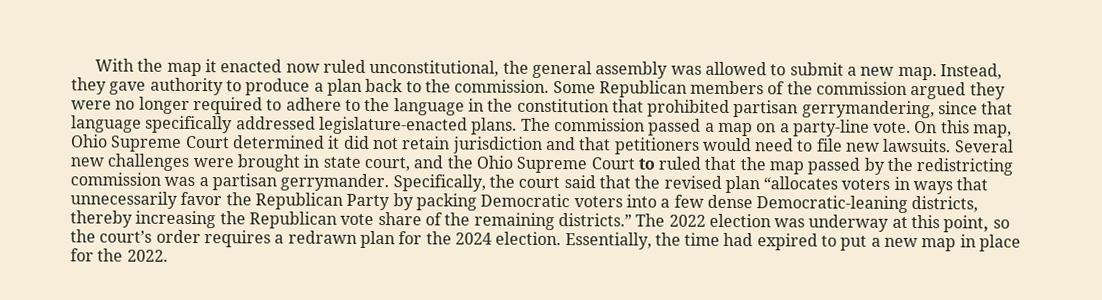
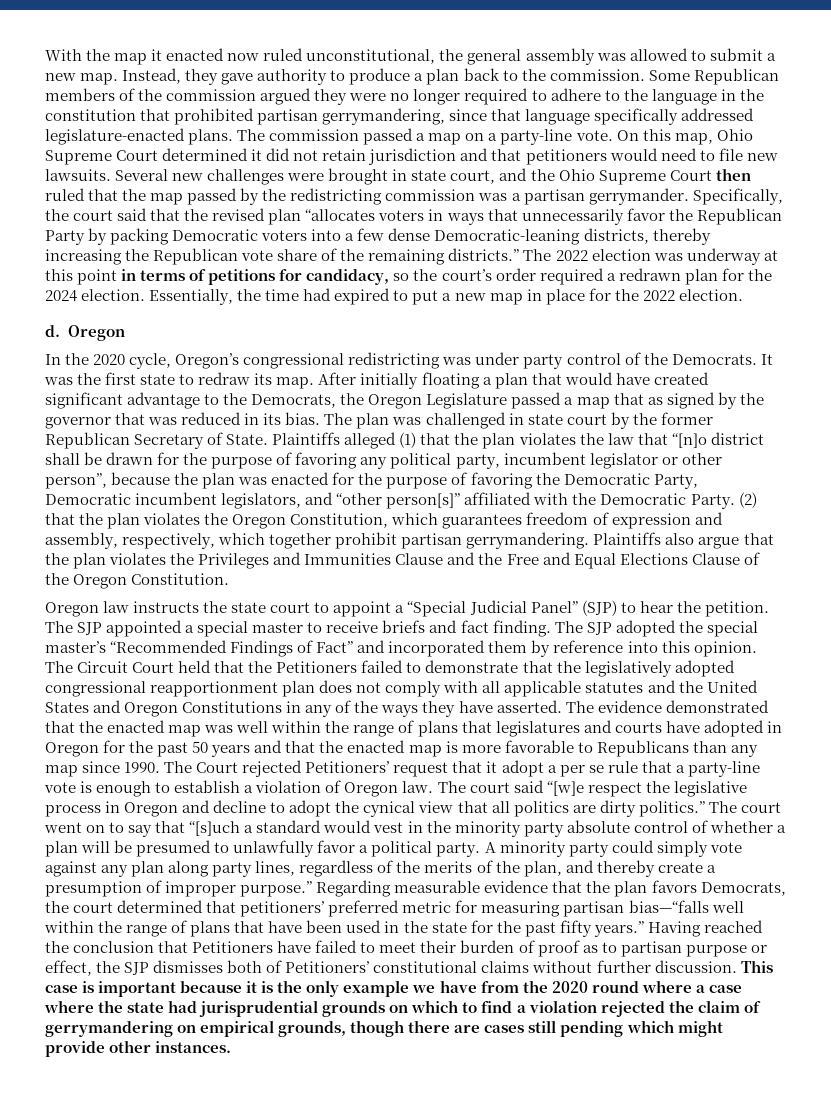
[637,158,655,170] to -> [715,168,751,181] then
[943,215,990,233] point, -> [77,269,390,285] point in terms of petitions for candidacy,
[203,230,271,248] requires -> [539,268,604,285] required
[126,249,168,262] 2022. -> [642,289,743,301] [45,325,125,341] [45,352,773,369] [44,372,709,389] [45,392,764,409] [45,412,713,429] [45,432,764,449] [45,452,722,469] [45,472,698,489] [45,492,757,509] [45,512,723,529] [45,532,774,549] [45,552,760,569] [45,573,230,589] [45,600,769,617] [45,620,758,637] [45,640,757,657] [45,660,735,677] [45,680,758,697] [45,700,769,717] [45,720,782,737] [45,740,758,757] [45,760,760,777] [44,780,747,797] [45,800,781,817] [44,820,786,837] [45,840,742,857] [45,860,716,877] [45,880,786,897] [45,900,744,917] [44,920,763,937] [45,940,767,957] [45,960,773,976] [45,980,742,997] [44,1000,761,1017] [45,1020,723,1037] [45,1040,232,1057] 2022 election. // d. Oregon // In the 2020 cycle, Oregon’s congressional redistricting was under party control of the Democrats. It was the first state to redraw its map. After initially floating a plan that would have created significant advantage to the Democrats, the Oregon Legislature passed a map that as signed by the governor that was reduced in its bias. The plan was challenged in state court by the former Republican Secretary of State. Plaintiffs alleged (1) that the plan violates the law that “[n]o district shall be drawn for the purpose of favoring any political party, incumbent legislator or other person”, because the plan was enacted for the purpose of favoring the Democratic Party, Democratic incumbent legislators, and “other person[s]” affiliated with the Democratic Party. (2) that the plan violates the Oregon Constitution, which guarantees freedom of expression and assembly, respectively, which together prohibit partisan gerrymandering. Plaintiffs also argue that the plan violates the Privileges and Immunities Clause and the Free and Equal Elections Clause of the Oregon Constitution. // Oregon law instructs the state court to appoint a “Special Judicial Panel” (SJP) to hear the petition. The SJP appointed a special master to receive briefs and fact finding. The SJP adopted the special master’s “Recommended Findings of Fact” and incorporated them by reference into this opinion. The Circuit Court held that the Petitioners failed to demonstrate that the legislatively adopted congressional reapportionment plan does not comply with all applicable statutes and the United States and Oregon Constitutions in any of the ways they have asserted. The evidence demonstrated that the enacted map was well within the range of plans that legislatures and courts have adopted in Oregon for the past 50 years and that the enacted map is more favorable to Republicans than any map since 1990. The Court rejected Petitioners’ request that it adopt a per se rule that a party-line vote is enough to establish a violation of Oregon law. The court said “[w]e respect the legislative process in Oregon and decline to adopt the cynical view that all politics are dirty politics.” The court went on to say that “[s]uch a standard would vest in the minority party absolute control of whether a plan will be presumed to unlawfully favor a political party. A minority party could simply vote against any plan along party lines, regardless of the merits of the plan, and thereby create a presumption of improper purpose.” Regarding measurable evidence that the plan favors Democrats, the court determined that petitioners’ preferred metric for measuring partisan bias—“falls well within the range of plans that have been used in the state for the past fifty years.” Having reached the conclusion that Petitioners have failed to meet their burden of proof as to partisan purpose or effect, the SJP dismisses both of Petitioners’ constitutional claims without further discussion. This case is important because it is the only example we have from the 2020 round where a case where the state had jurisprudential grounds on which to find a violation rejected the claim of gerrymandering on empirical grounds, though there are cases still pending which might provide other instances.

